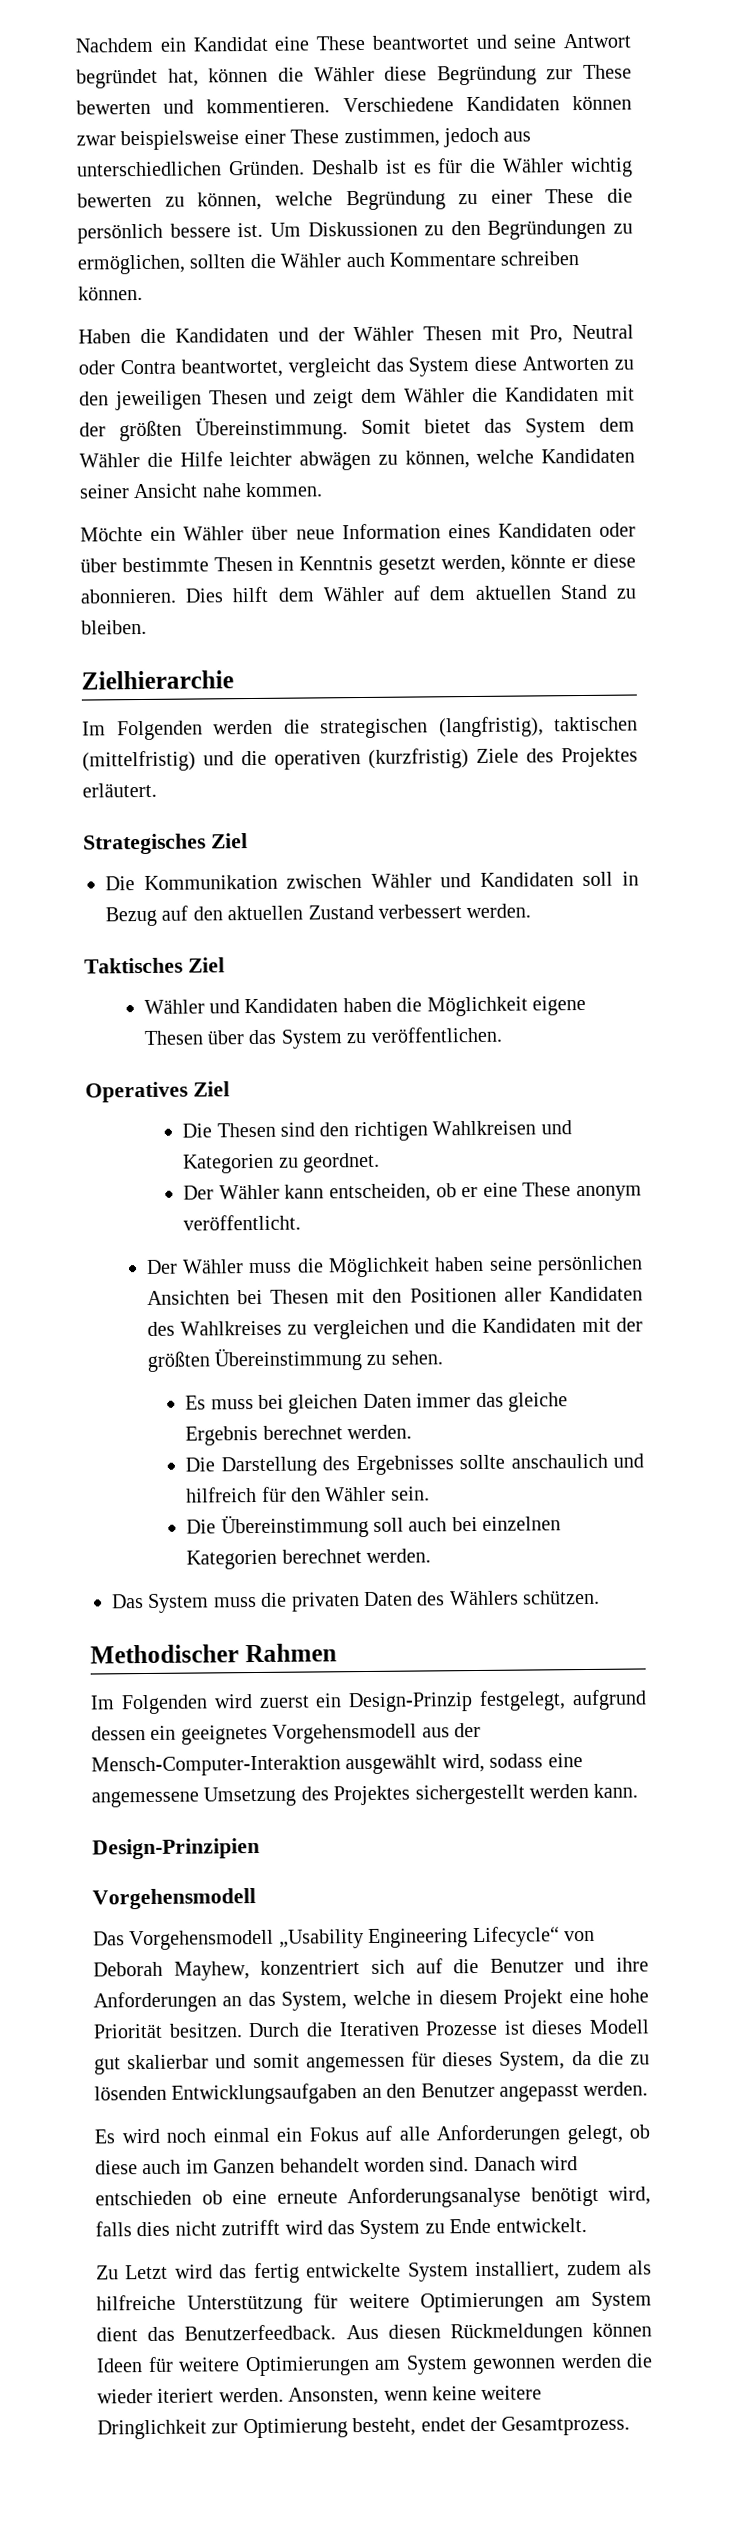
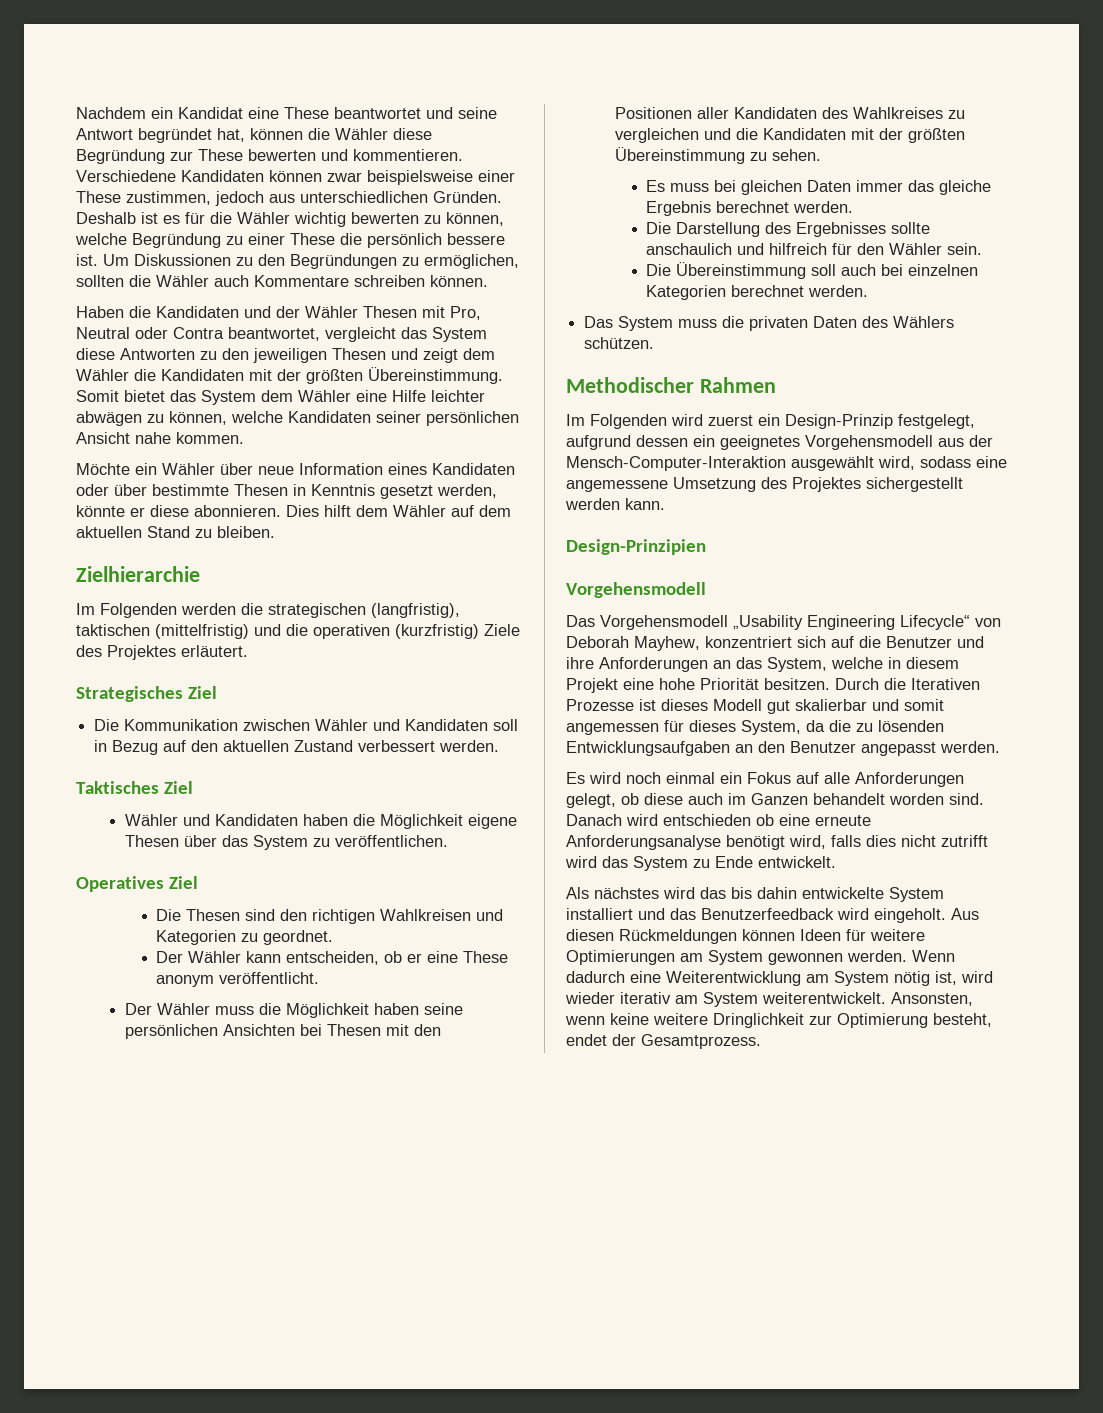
[146,452,173,467] die -> [356,390,387,402] eine
(130, 491) none -> [426,411,519,426] persönlichen
[96,2260,653,2284] [96,2291,652,2315] [96,2324,337,2342] Zu Letzt wird das fertig entwickelte System installiert, zudem als hilfreiche Unterstützung für weitere Optimierungen am System dient das Benutzerfeedback. -> [566,887,944,902] [566,908,946,923] Als nächstes wird das bis dahin entwickelte System installiert und das Benutzerfeedback wird eingeholt.
[560,2353,653,2369] [97,2387,284,2404] werden die wieder iteriert werden. -> [847,950,955,962] [566,971,993,986] [565,992,886,1007] werden. Wenn dadurch eine Weiterentwicklung am System nötig ist, wird wieder iterativ am System weiterentwickelt.

